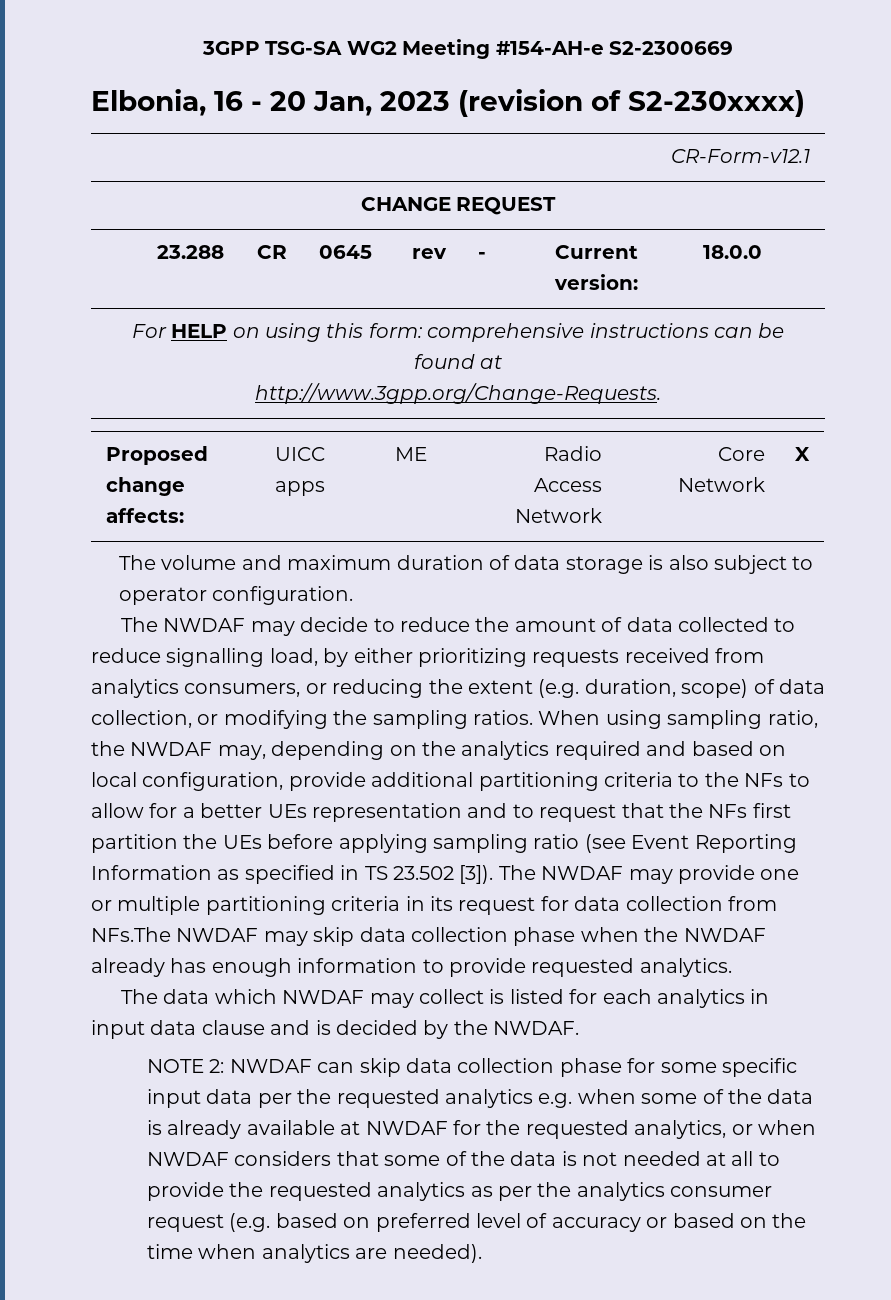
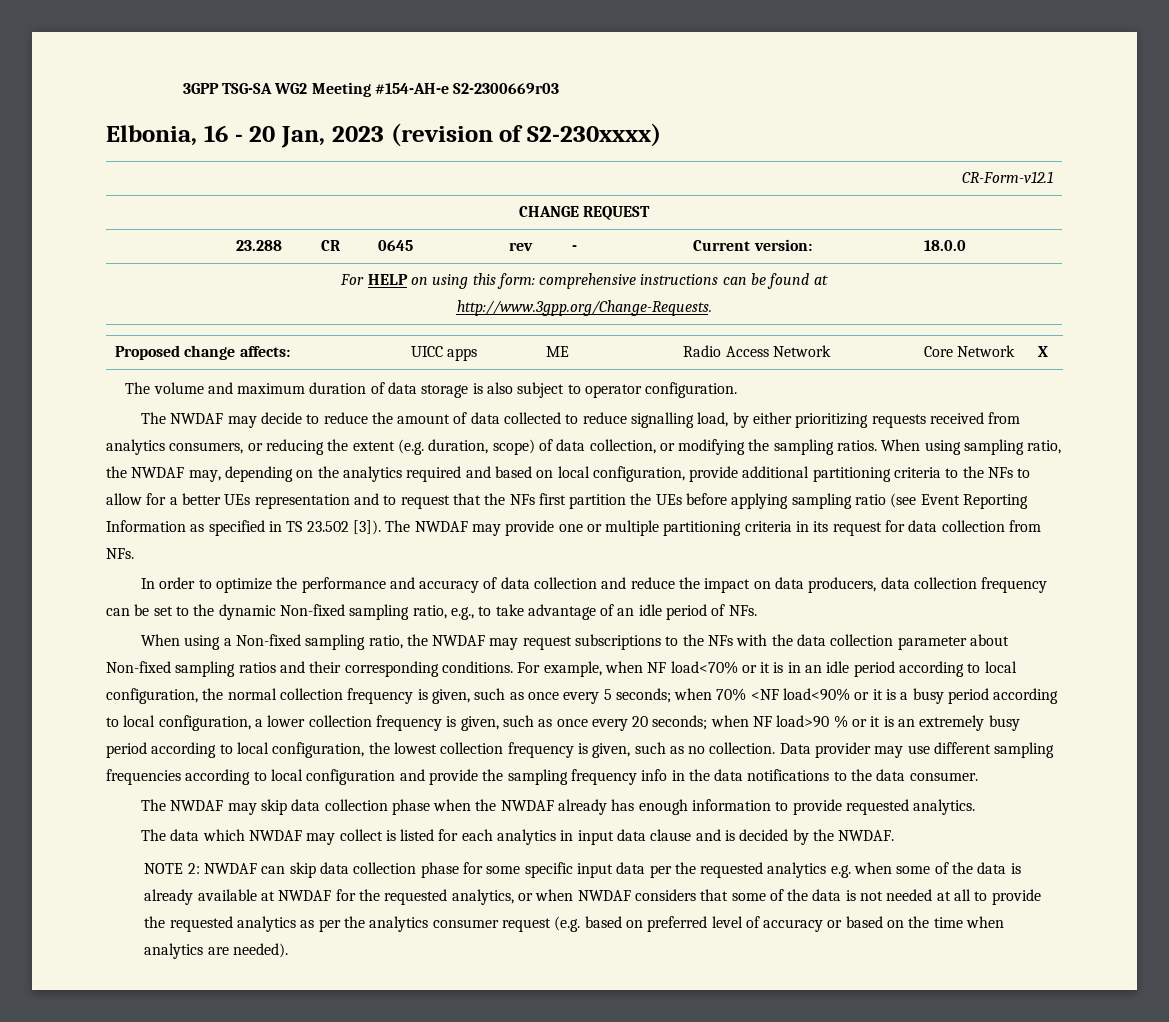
[608,41,733,55] S2-2300669 -> [453,83,560,94] S2-2300669r03
[91,927,171,942] NFs.The -> [106,548,134,559] [140,577,1048,593] [106,604,757,620] [140,634,1010,650] [106,661,1017,677] [106,688,1059,704] [106,715,1020,731] [106,742,1055,758] [106,769,978,785] [140,799,166,811] NFs. // In order to optimize the performance and accuracy of data collection and reduce the impact on data producers, data collection frequency can be set to the dynamic Non-fixed sampling ratio, e.g., to take advantage of an idle period of NFs. // When using a Non-fixed sampling ratio, the NWDAF may request subscriptions to the NFs with the data collection parameter about Non-fixed sampling ratios and their corresponding conditions. For example, when NF load<70% or it is in an idle period according to local configuration, the normal collection frequency is given, such as once every 5 seconds; when 70% <NF load<90% or it is a busy period according to local configuration, a lower collection frequency is given, such as once every 20 seconds; when NF load>90 % or it is an extremely busy period according to local configuration, the lowest collection frequency is given, such as no collection. Data provider may use different sampling frequencies according to local configuration and provide the sampling frequency info in the data notifications to the data consumer. // The

